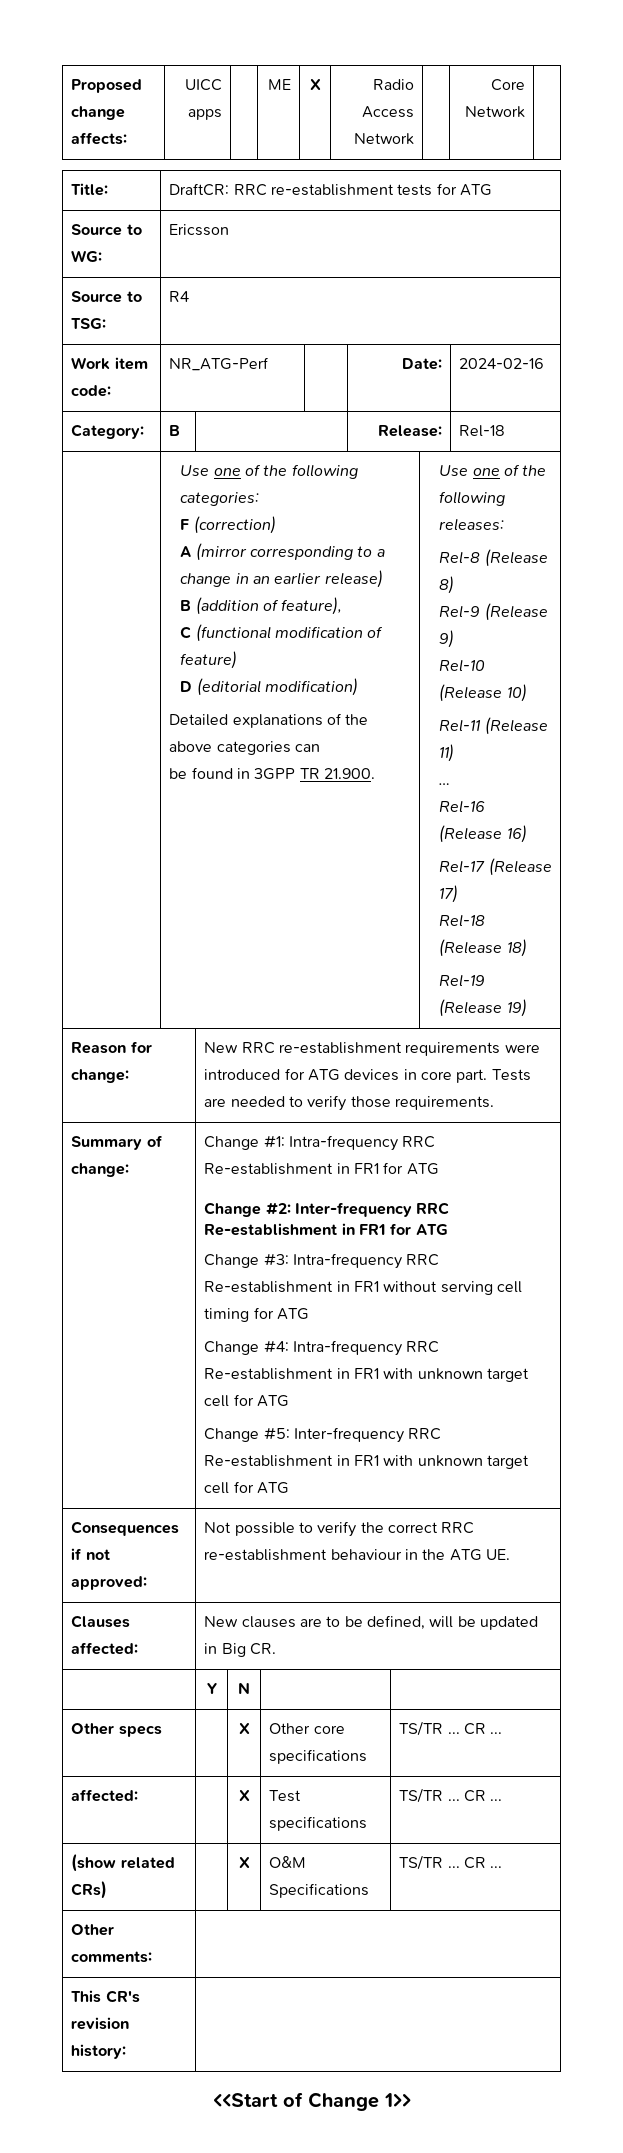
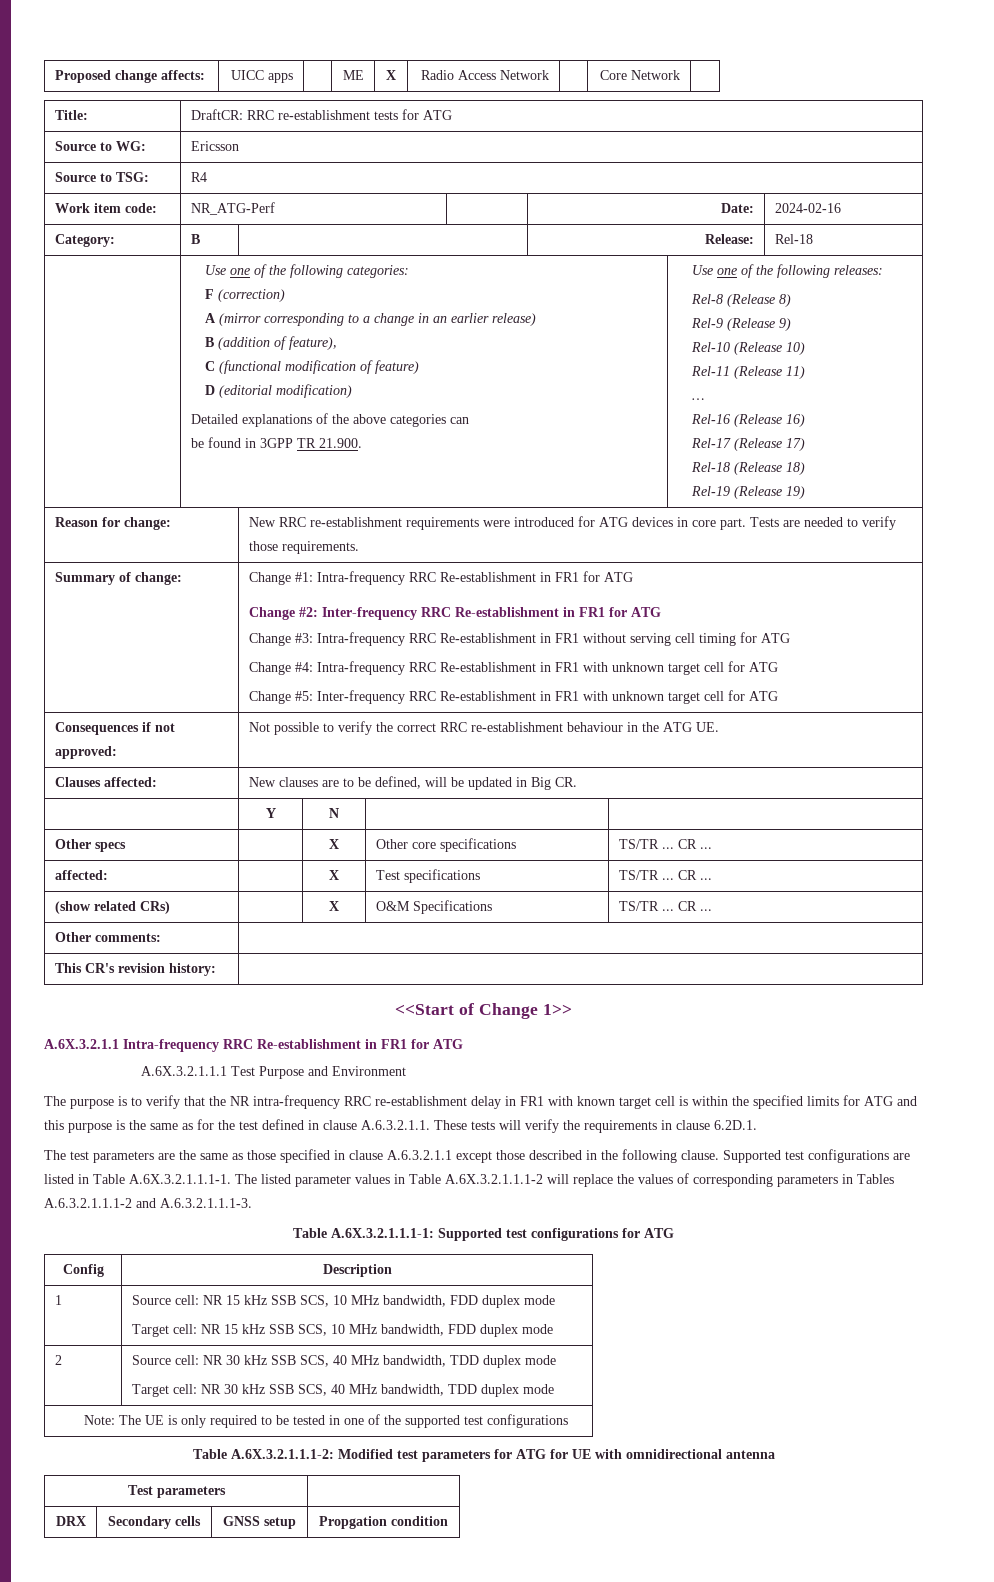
(411, 2100) none -> [44,1039,463,1052] [141,1066,407,1079] [44,1095,917,1109] [44,1119,757,1133] [44,1149,910,1163] [44,1173,894,1187] [44,1198,252,1208] [293,1228,674,1241] [62,1264,104,1277] [322,1264,392,1277] [54,1295,62,1305] [131,1295,555,1308] [131,1324,553,1337] [54,1355,62,1365] [131,1355,556,1368] [131,1384,554,1397] [83,1414,568,1428] [192,1449,775,1462] [127,1485,226,1498] [55,1516,86,1526] [108,1516,201,1529] [223,1516,296,1529] [319,1516,448,1529] // A.6X.3.2.1.1 Intra-frequency RRC Re-establishment in FR1 for ATG // A.6X.3.2.1.1.1 Test Purpose and Environment // The purpose is to verify that the NR intra-frequency RRC re-establishment delay in FR1 with known target cell is within the specified limits for ATG and this purpose is the same as for the test defined in clause A.6.3.2.1.1. These tests will verify the requirements in clause 6.2D.1. // The test parameters are the same as those specified in clause A.6.3.2.1.1 except those described in the following clause. Supported test configurations are listed in Table A.6X.3.2.1.1.1-1. The listed parameter values in Table A.6X.3.2.1.1.1-2 will replace the values of corresponding parameters in Tables A.6.3.2.1.1.1-2 and A.6.3.2.1.1.1-3. // Table A.6X.3.2.1.1.1-1: Supported test configurations for ATG // Config | Description // 1 | Source cell: NR 15 kHz SSB SCS, 10 MHz bandwidth, FDD duplex mode // Target cell: NR 15 kHz SSB SCS, 10 MHz bandwidth, FDD duplex mode // 2 | Source cell: NR 30 kHz SSB SCS, 40 MHz bandwidth, TDD duplex mode // Target cell: NR 30 kHz SSB SCS, 40 MHz bandwidth, TDD duplex mode // Note: The UE is only required to be tested in one of the supported test configurations // Table A.6X.3.2.1.1.1-2: Modified test parameters for ATG for UE with omnidirectional antenna // Test parameters | // DRX | Secondary cells | GNSS setup | Propgation condition

